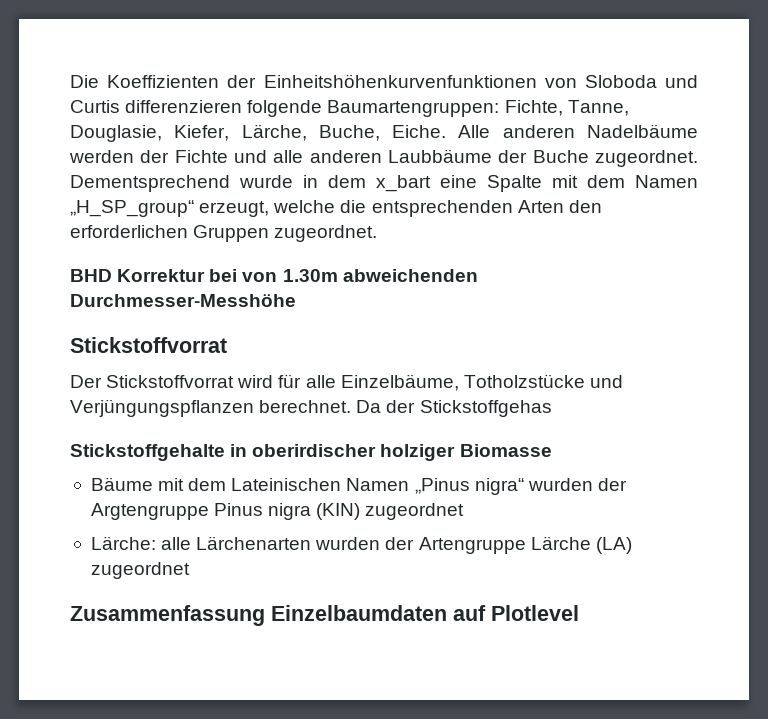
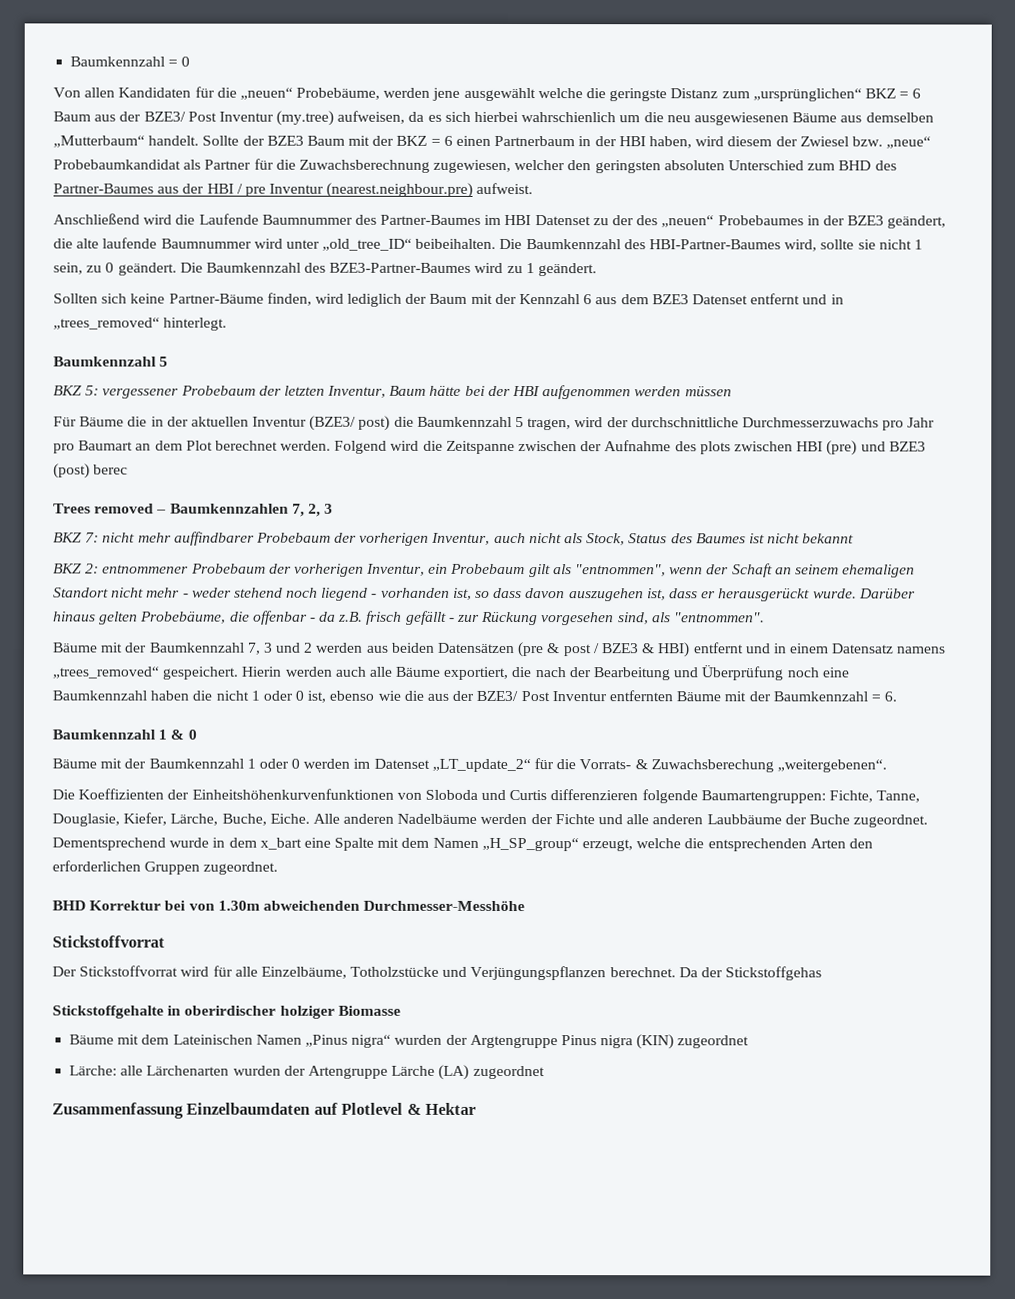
(70, 81) none -> [70,56,191,67] [53,86,922,102] [53,110,934,126] [53,135,932,149] [53,158,897,174] [53,182,534,198] [53,213,947,229] [53,237,923,252] [53,262,598,277] [53,292,844,307] [53,317,228,331] [53,356,169,367] [53,385,732,400] [53,415,936,431] [53,440,926,456] [53,463,129,479] [53,503,334,517] [53,531,855,546] [53,563,916,578] [53,587,916,602] [53,610,765,626] [52,642,947,658] [52,665,849,681] [52,690,898,703] [52,729,197,740] [52,758,887,773] Baumkennzahl = 0 // Von allen Kandidaten für die „neuen“ Probebäume, werden jene ausgewählt welche die geringste Distanz zum „ursprünglichen“ BKZ = 6 Baum aus der BZE3/ Post Inventur (my.tree) aufweisen, da es sich hierbei wahrschienlich um die neu ausgewiesenen Bäume aus demselben „Mutterbaum“ handelt. Sollte der BZE3 Baum mit der BKZ = 6 einen Partnerbaum in der HBI haben, wird diesem der Zwiesel bzw. „neue“ Probebaumkandidat als Partner für die Zuwachsberechnung zugewiesen, welcher den geringsten absoluten Unterschied zum BHD des Partner-Baumes aus der HBI / pre Inventur (nearest.neighbour.pre) aufweist. // Anschließend wird die Laufende Baumnummer des Partner-Baumes im HBI Datenset zu der des „neuen“ Probebaumes in der BZE3 geändert, die alte laufende Baumnummer wird unter „old_tree_ID“ beibeihalten. Die Baumkennzahl des HBI-Partner-Baumes wird, sollte sie nicht 1 sein, zu 0 geändert. Die Baumkennzahl des BZE3-Partner-Baumes wird zu 1 geändert. // Sollten sich keine Partner-Bäume finden, wird lediglich der Baum mit der Kennzahl 6 aus dem BZE3 Datenset entfernt und in „trees_removed“ hinterlegt. // Baumkennzahl 5 // BKZ 5: vergessener Probebaum der letzten Inventur, Baum hätte bei der HBI aufgenommen werden müssen // Für Bäume die in der aktuellen Inventur (BZE3/ post) die Baumkennzahl 5 tragen, wird der durchschnittliche Durchmesserzuwachs pro Jahr pro Baumart an dem Plot berechnet werden. Folgend wird die Zeitspanne zwischen der Aufnahme des plots zwischen HBI (pre) und BZE3 (post) berec // Trees removed – Baumkennzahlen 7, 2, 3 // BKZ 7: nicht mehr auffindbarer Probebaum der vorherigen Inventur, auch nicht als Stock, Status des Baumes ist nicht bekannt // BKZ 2: entnommener Probebaum der vorherigen Inventur, ein Probebaum gilt als "entnommen", wenn der Schaft an seinem ehemaligen Standort nicht mehr - weder stehend noch liegend - vorhanden ist, so dass davon auszugehen ist, dass er herausgerückt wurde. Darüber hinaus gelten Probebäume, die offenbar - da z.B. frisch gefällt - zur Rückung vorgesehen sind, als "entnommen". // Bäume mit der Baumkennzahl 7, 3 und 2 werden aus beiden Datensätzen (pre & post / BZE3 & HBI) entfernt und in einem Datensatz namens „trees_removed“ gespeichert. Hierin werden auch alle Bäume exportiert, die nach der Bearbeitung und Überprüfung noch eine Baumkennzahl haben die nicht 1 oder 0 ist, ebenso wie die aus der BZE3/ Post Inventur entfernten Bäume mit der Baumkennzahl = 6. // Baumkennzahl 1 & 0 // Bäume mit der Baumkennzahl 1 oder 0 werden im Datenset „LT_update_2“ für die Vorrats- & Zuwachsberechung „weitergebenen“. //
(579, 613) none -> [406,1102,477,1115] & Hektar

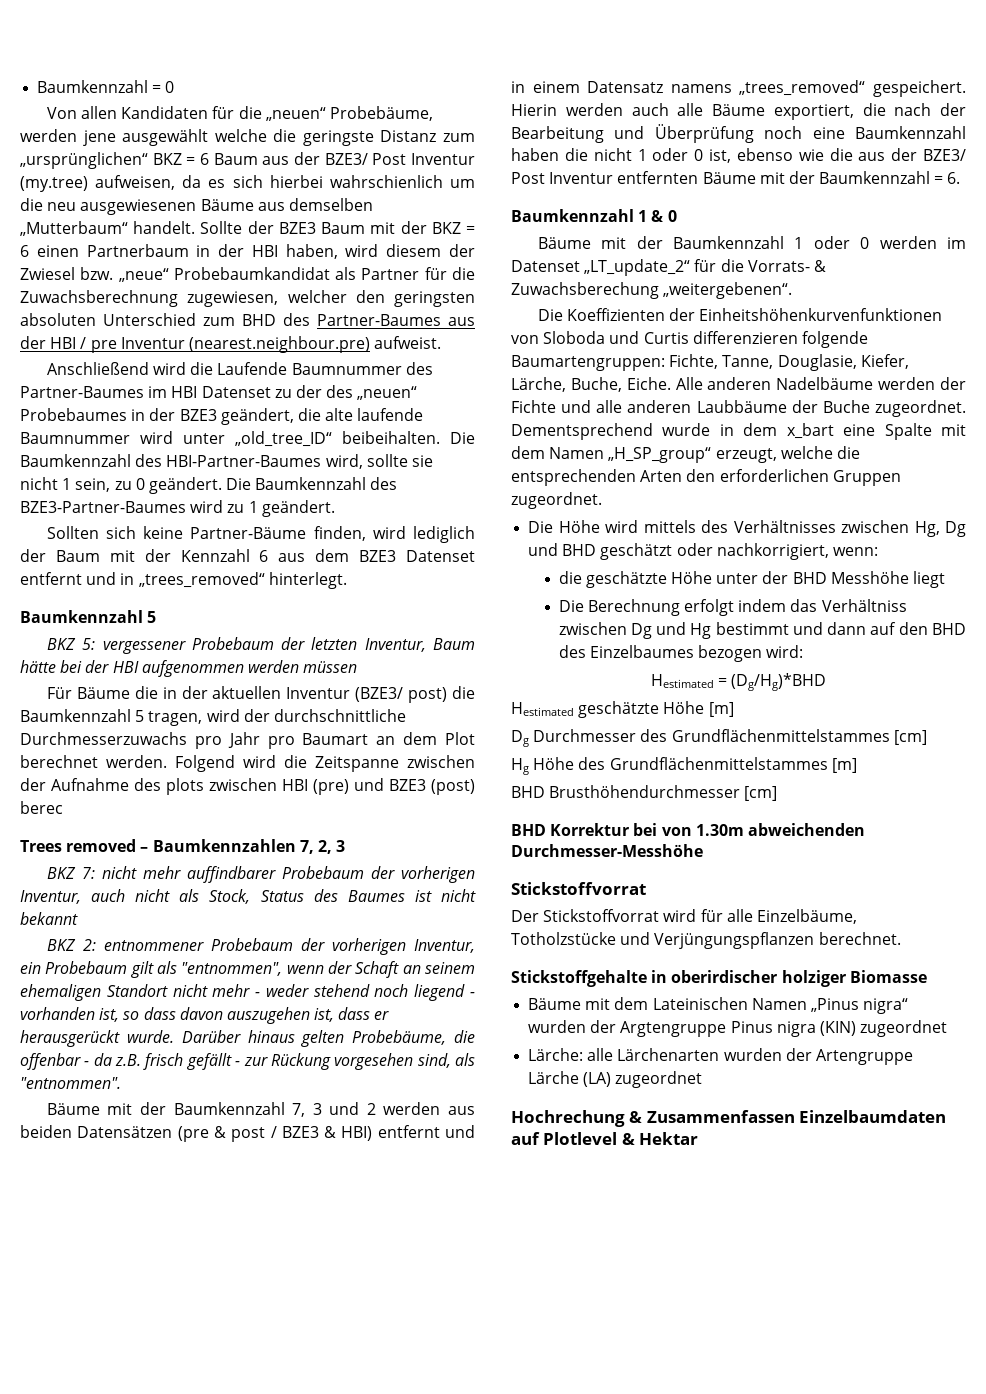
(279, 868) none -> [528,520,966,537] [528,543,878,560] [558,571,945,588] [558,599,907,616] [558,622,966,639] [558,645,804,662] [650,673,827,691] [511,701,734,718] [511,729,927,747] [511,757,857,775] [511,785,778,801] // Die Höhe wird mittels des Verhältnisses zwischen Hg, Dg und BHD geschätzt oder nachkorrigiert, wenn: // die geschätzte Höhe unter der BHD Messhöhe liegt // Die Berechnung erfolgt indem das Verhältniss zwischen Dg und Hg bestimmt und dann auf den BHD des Einzelbaumes bezogen wird: // Hestimated = (Dg/Hg)*BHD // Hestimated geschätzte Höhe [m] // Dg Durchmesser des Grundflächenmittelstammes [cm] // Hg Höhe des Grundflächenmittelstammes [m] // BHD Brusthöhendurchmesser [cm]
[678,966,823,981] Da der Stickstoffgehas -> (901, 938) none
[52,1102,184,1119] Zusammenfassung -> [511,1110,795,1127] Hochrechung & Zusammenfassen

